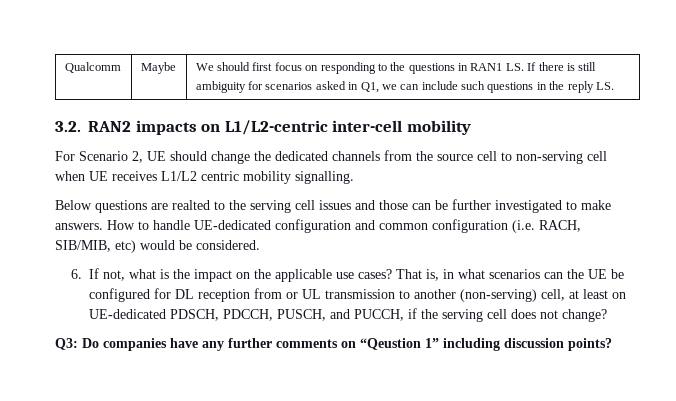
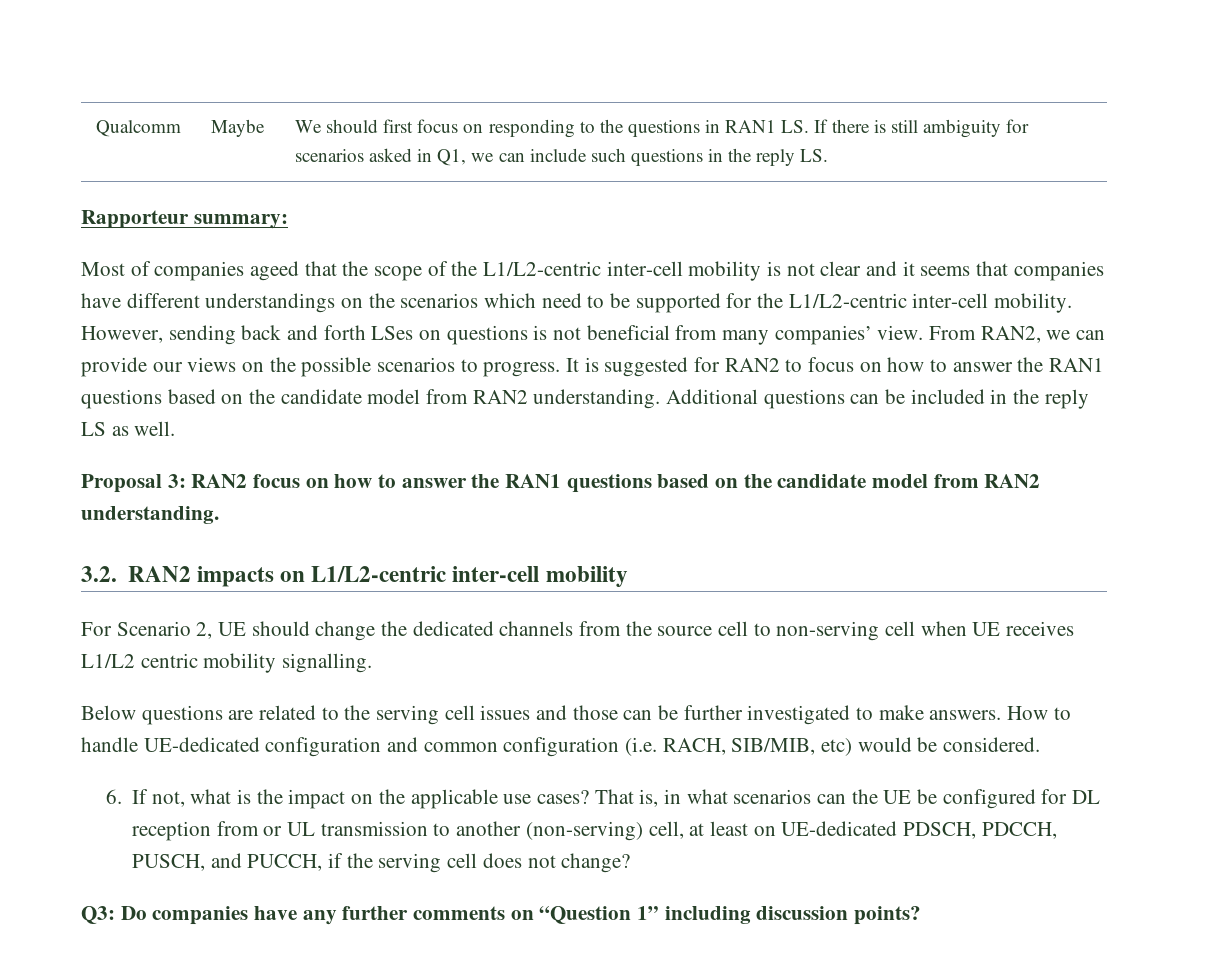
(614, 86) none -> [81,210,288,229] [81,261,1104,281] [81,293,1073,313] [81,325,1106,345] [81,357,1105,377] [81,389,1089,409] [81,421,176,436] [81,474,1041,493] [81,506,219,524] // Rapporteur summary: // Most of companies ageed that the scope of the L1/L2-centric inter-cell mobility is not clear and it seems that companies have different understandings on the scenarios which need to be supported for the L1/L2-centric inter-cell mobility. However, sending back and forth LSes on questions is not beneficial from many companies’ view. From RAN2, we can provide our views on the possible scenarios to progress. It is suggested for RAN2 to focus on how to answer the RAN1 questions based on the candidate model from RAN2 understanding. Additional questions can be included in the reply LS as well. // Proposal 3: RAN2 focus on how to answer the RAN1 questions based on the candidate model from RAN2 understanding.
[172,200,210,210] realted -> [259,705,317,720] related
[360,338,421,350] “Qeustion -> [539,906,632,924] “Question

